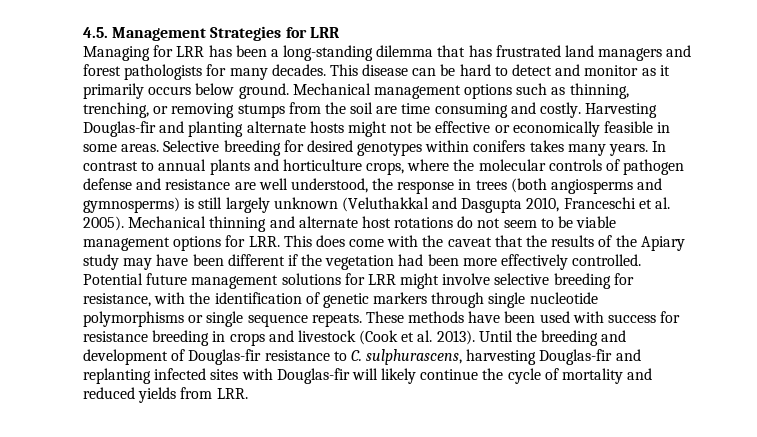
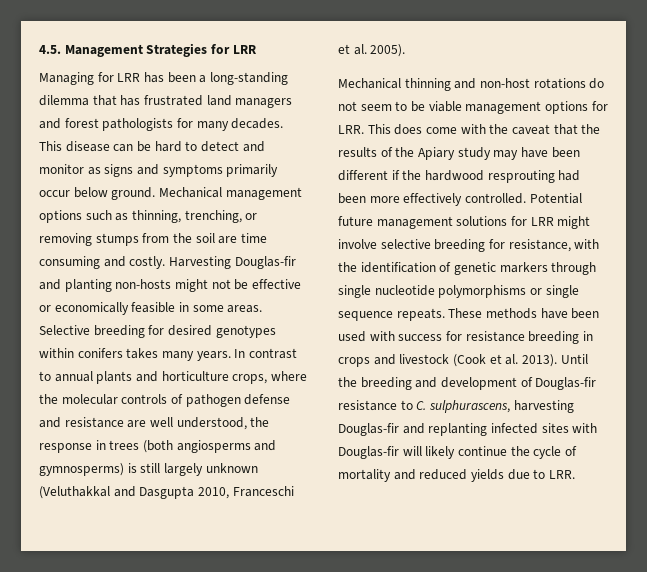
[659,65,670,76] [83,83,192,99] it primarily occurs -> [104,164,279,177] [39,190,70,197] signs and symptoms primarily occur
[246,121,344,133] alternate hosts -> [115,279,172,289] non-hosts
(124, 223) none -> (406, 50) //
[298,216,391,228] alternate host -> [479,78,530,88] non-host
[325,255,395,270] vegetation -> [424,170,555,183] hardwood resprouting
[180,387,213,399] from -> [507,469,546,480] due to

